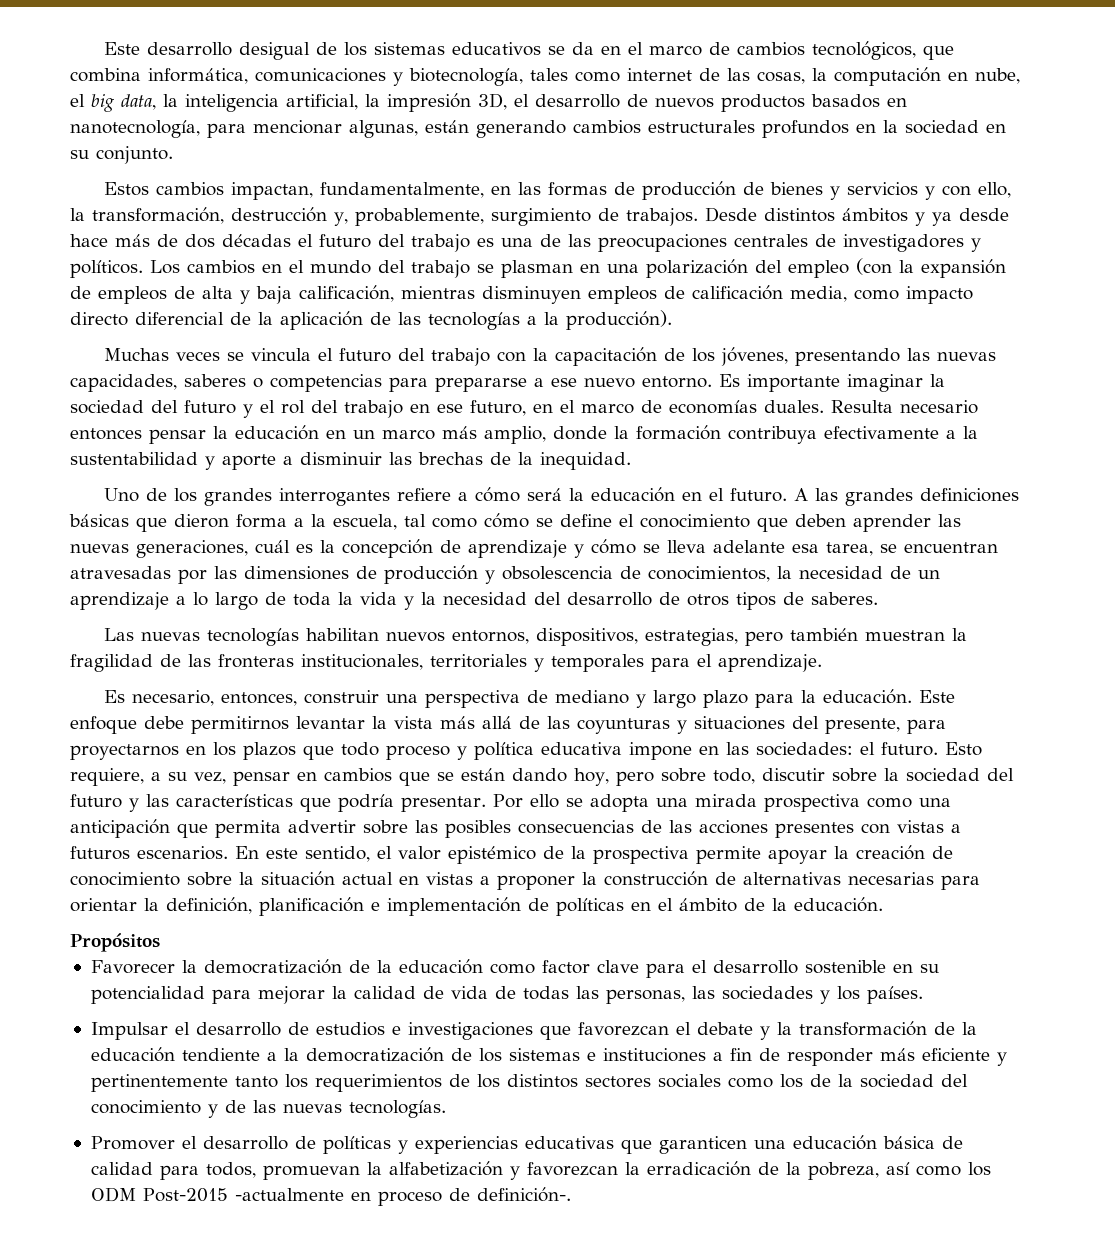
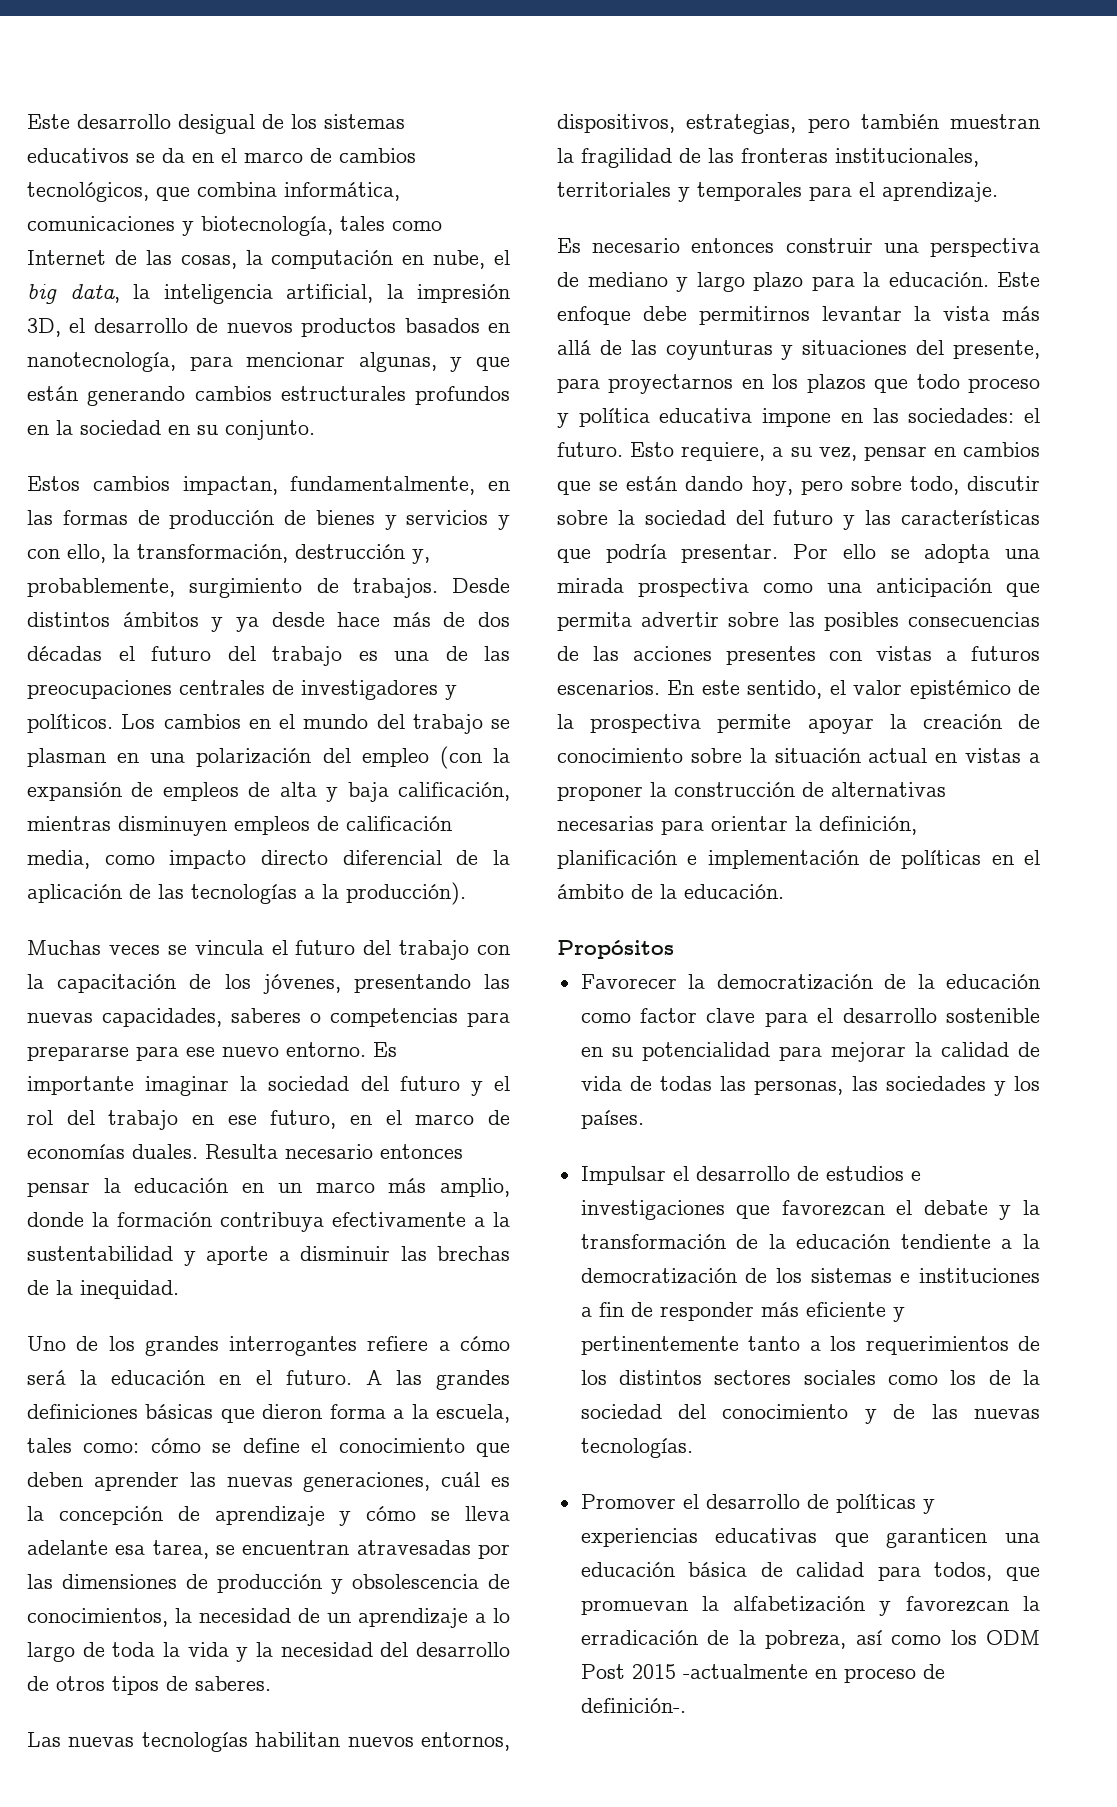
[627,68,692,81] internet -> [27,250,106,265] Internet
(418, 129) none -> [450,357,511,372] y que
[534,378,544,387] a -> [136,1046,179,1061] para
[404,514,477,528] tal como -> [27,1438,140,1453] tales como:
[132,690,298,706] necesario, entonces, -> [592,238,775,253] necesario entonces
(278, 1082) none -> [809,1341,821,1351] a
(256, 1170) none -> [1006,1567,1040,1581] que
[142,1188,228,1202] Post-2015 -> [580,1664,676,1679] Post 2015

